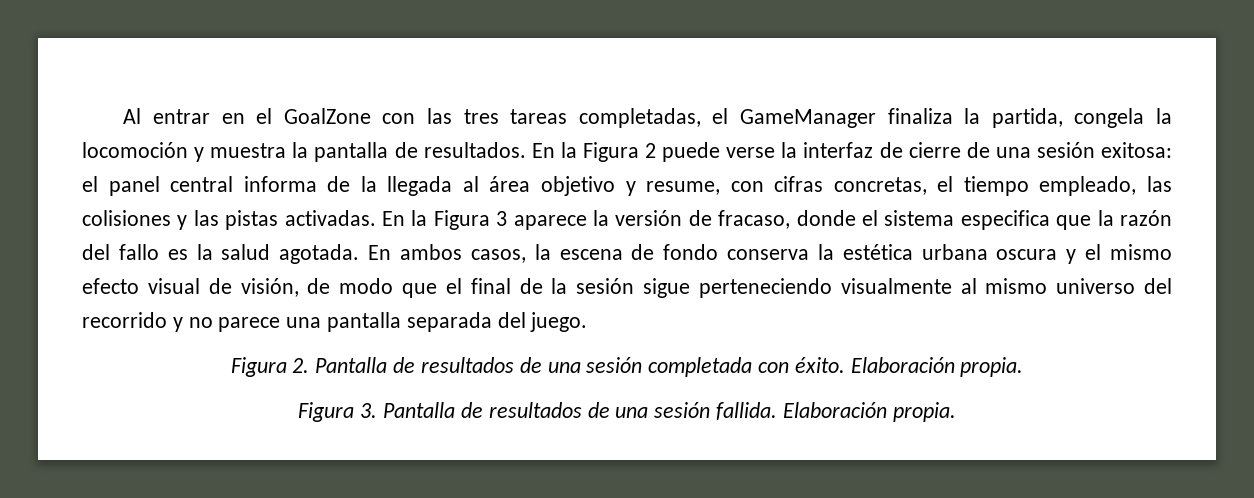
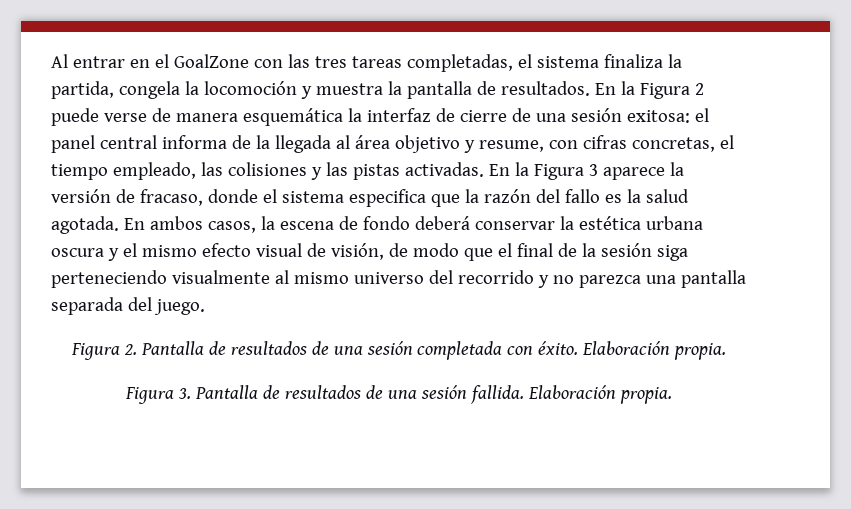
[739,109,876,128] GameManager -> [536,56,599,68] sistema
(776, 152) none -> [151,108,343,126] de manera esquemática
[727,249,810,260] conserva -> [414,216,555,230] deberá conservar
[642,278,690,298] sigue -> [656,245,688,261] siga
[218,317,281,332] parece -> [578,275,641,288] parezca

